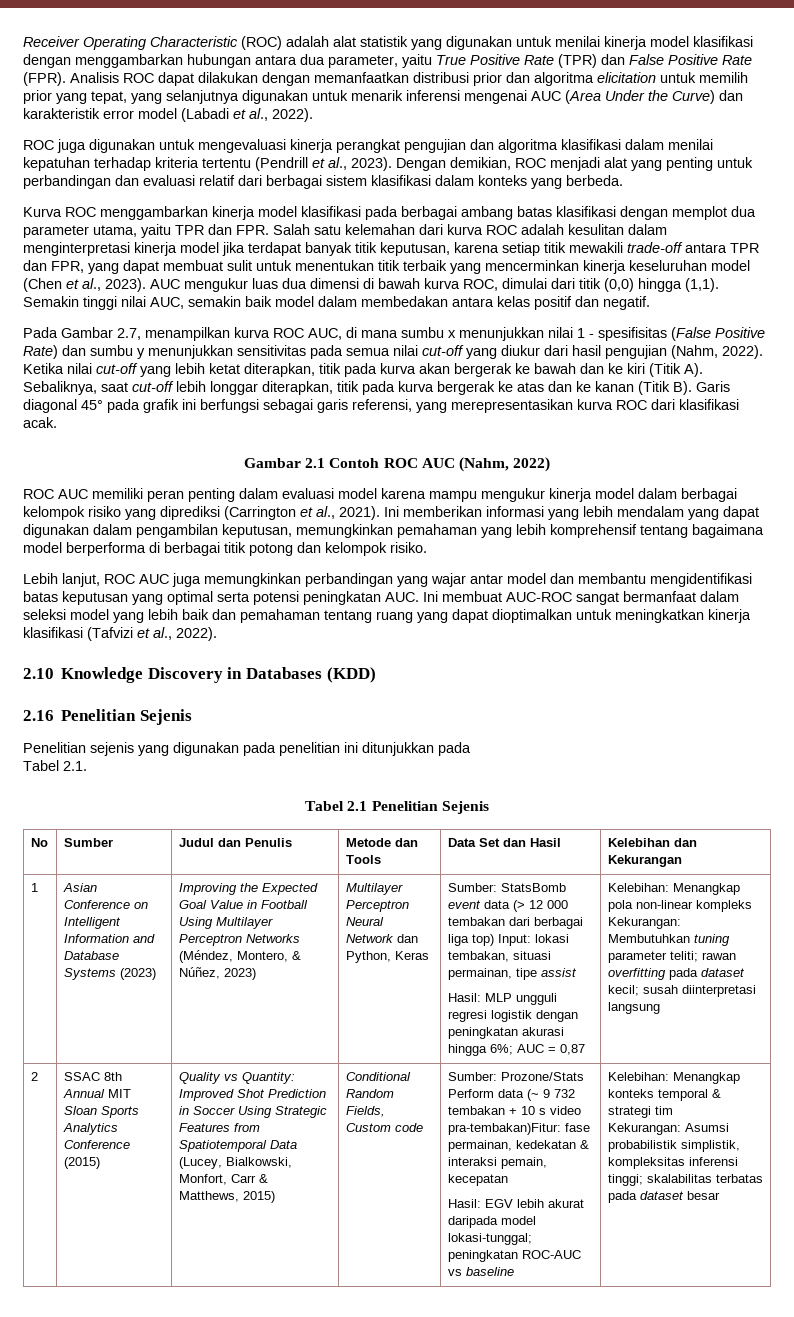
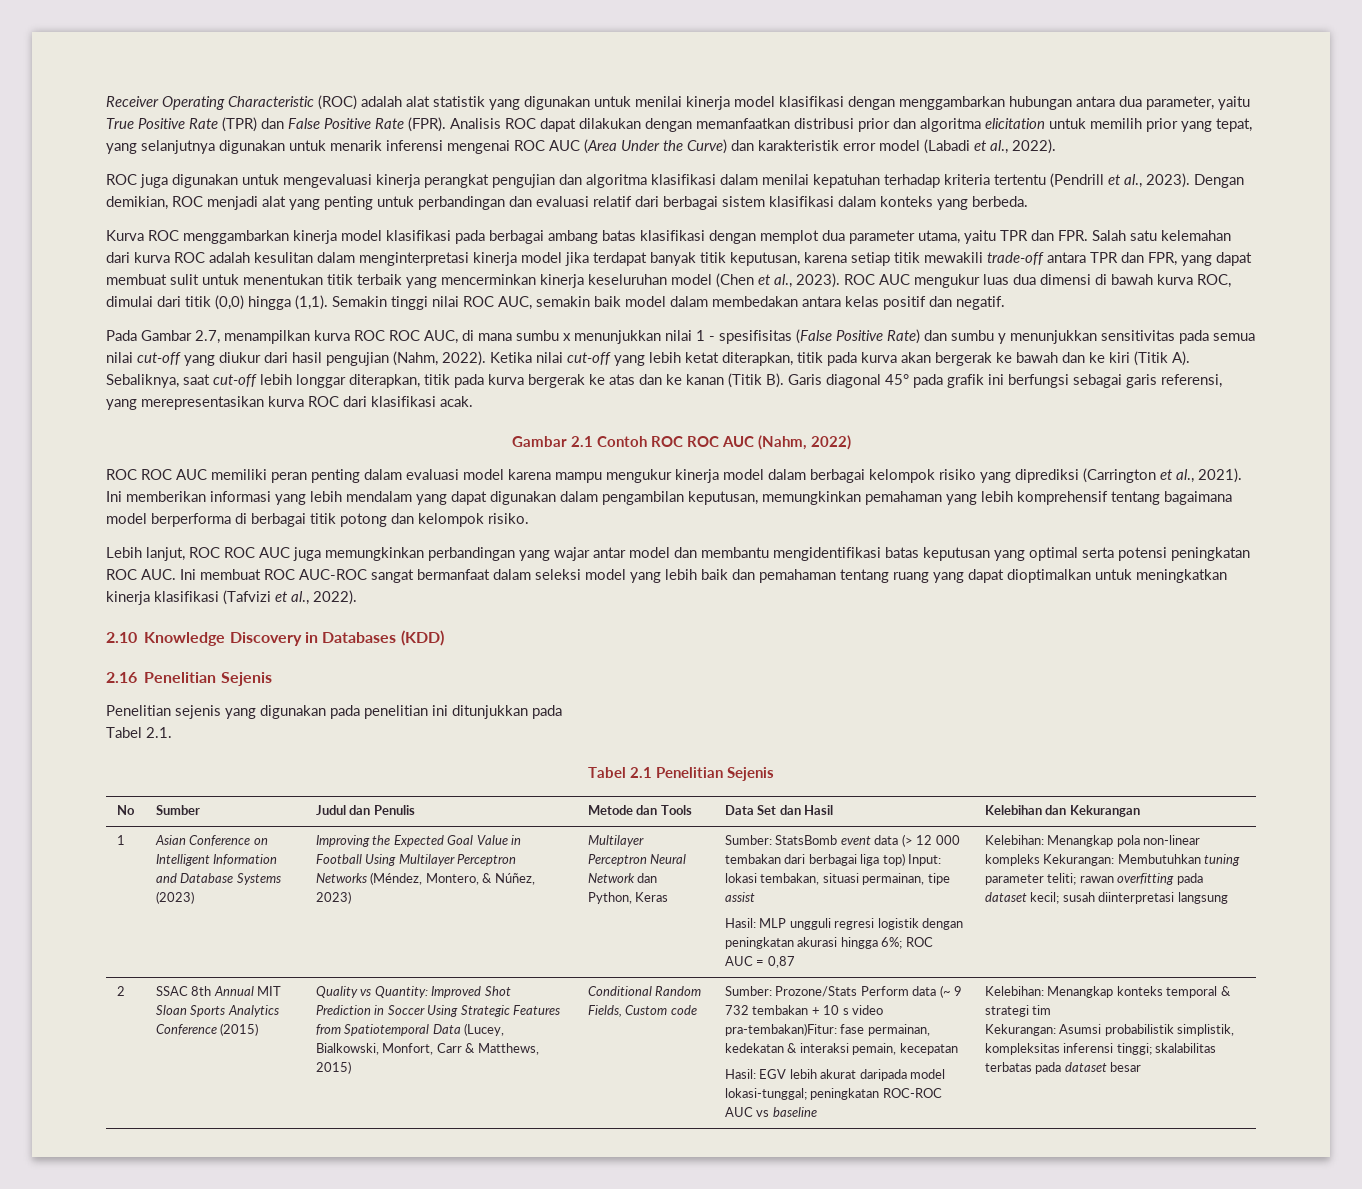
(527, 97) none -> [514,140,545,151] ROC
(146, 285) none -> [844,274,875,285] ROC
(146, 301) none -> [463,296,494,307] ROC
(304, 333) none -> [389,330,420,341] ROC
(418, 463) none -> [686,436,719,447] ROC
(54, 494) none -> [141,469,172,480] ROC
(135, 579) none -> [224,547,255,558] ROC
(381, 598) none -> [106,569,137,580] ROC
(502, 596) none -> [264,569,295,580] ROC
(513, 1049) none -> [905,937,933,947] ROC
[521,1250,581,1259] ROC-AUC -> [882,1088,942,1098] [724,1107,753,1117] ROC-ROC AUC

